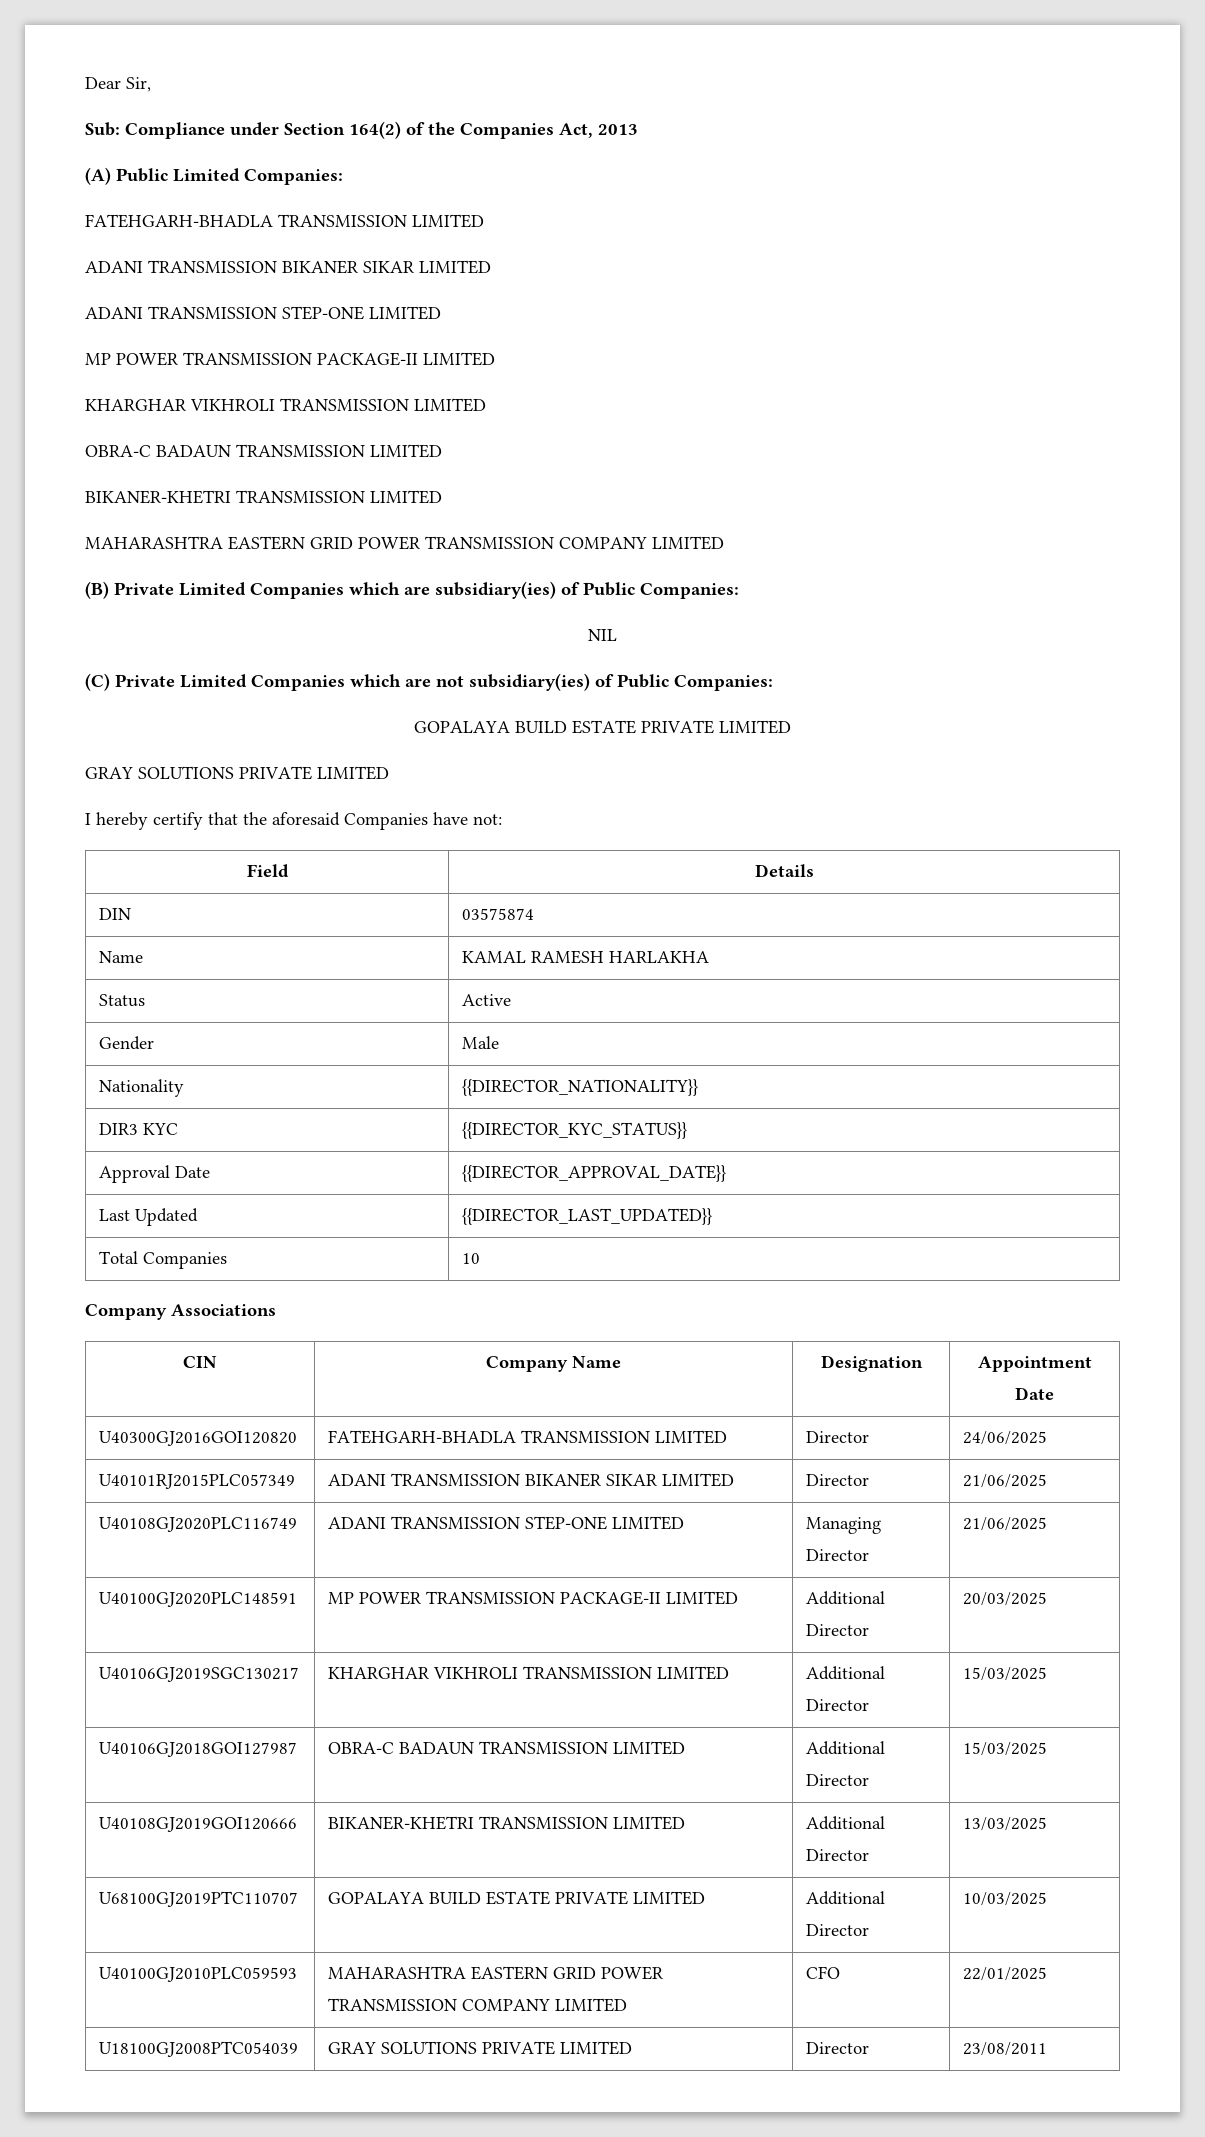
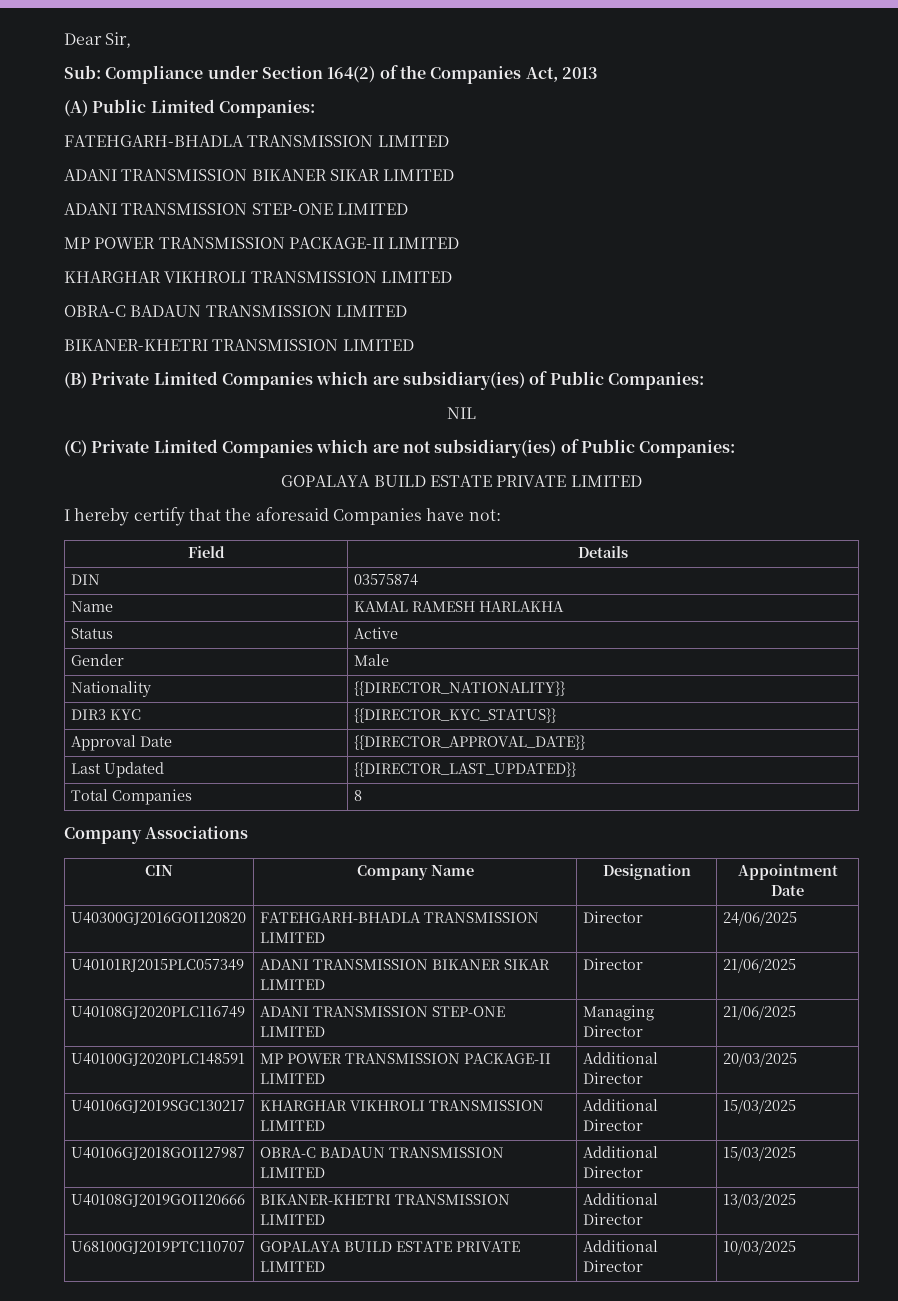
[85,536,724,550] // MAHARASHTRA EASTERN GRID POWER TRANSMISSION COMPANY LIMITED -> (414, 345) none
[85,766,389,780] // GRAY SOLUTIONS PRIVATE LIMITED -> (642, 481) none
[462,1253,481,1264] 10 -> [353,790,362,801] 8
[99,1967,298,1982] [328,1966,664,1980] [328,1998,628,2012] [806,1966,841,1979] [963,1967,1048,1981] [99,2041,299,2057] [328,2041,633,2055] [806,2042,870,2054] [963,2042,1048,2056] // U40100GJ2010PLC059593 | MAHARASHTRA EASTERN GRID POWER TRANSMISSION COMPANY LIMITED | CFO | 22/01/2025 // U18100GJ2008PTC054039 | GRAY SOLUTIONS PRIVATE LIMITED | Director | 23/08/2011 -> (796, 1248) none

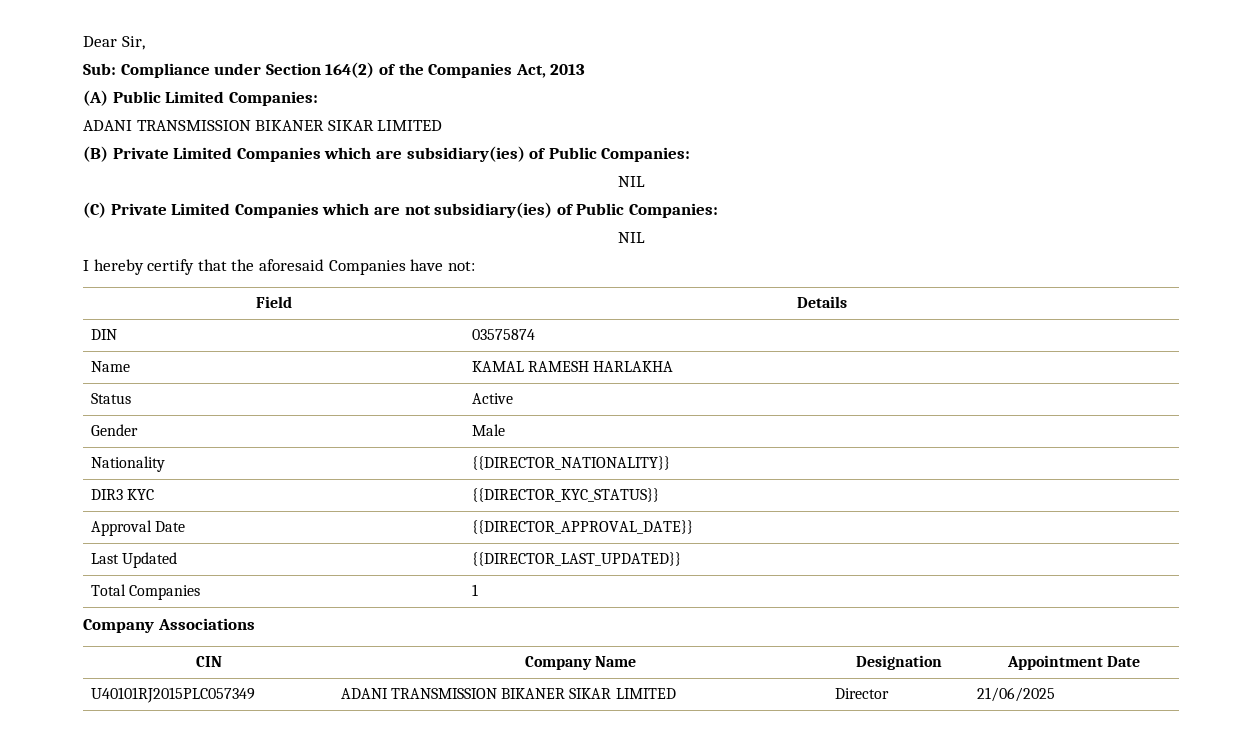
[64,135,449,147] [64,169,455,181] [64,203,408,215] [64,237,460,249] [64,271,452,283] [64,305,407,317] [64,339,414,351] // FATEHGARH-BHADLA TRANSMISSION LIMITED // ADANI TRANSMISSION BIKANER SIKAR LIMITED // ADANI TRANSMISSION STEP-ONE LIMITED // MP POWER TRANSMISSION PACKAGE-II LIMITED // KHARGHAR VIKHROLI TRANSMISSION LIMITED // OBRA-C BADAUN TRANSMISSION LIMITED // BIKANER-KHETRI TRANSMISSION LIMITED -> [83,120,443,131] // ADANI TRANSMISSION BIKANER SIKAR LIMITED
[281,475,642,487] GOPALAYA BUILD ESTATE PRIVATE LIMITED -> [617,232,645,243] NIL
[353,790,362,801] 8 -> [471,584,478,596] 1
[70,912,246,925] [259,912,539,923] [259,932,325,943] [582,911,643,923] [722,912,797,926] // U40300GJ2016GOI120820 | FATEHGARH-BHADLA TRANSMISSION LIMITED | Director | 24/06/2025 -> (1141, 661) none
[70,1006,245,1019] [259,1006,505,1017] [259,1026,325,1037] [582,1005,654,1021] [582,1025,643,1037] [722,1006,796,1020] [70,1053,245,1066] [259,1053,551,1064] [259,1073,325,1084] [582,1052,658,1064] [582,1072,643,1084] [722,1053,797,1067] [70,1100,245,1113] [259,1100,544,1111] [259,1120,325,1131] [582,1099,658,1111] [582,1119,643,1131] [722,1100,796,1114] [70,1147,245,1160] [259,1147,504,1158] [259,1167,325,1178] [582,1146,658,1158] [582,1166,643,1178] [722,1147,796,1161] [70,1194,245,1207] [259,1194,510,1205] [259,1214,325,1225] [582,1193,658,1205] [582,1213,643,1225] [722,1194,796,1208] [70,1241,245,1254] [259,1241,520,1252] [259,1261,325,1272] [582,1240,658,1252] [582,1260,643,1272] [722,1241,796,1255] // U40108GJ2020PLC116749 | ADANI TRANSMISSION STEP-ONE LIMITED | Managing Director | 21/06/2025 // U40100GJ2020PLC148591 | MP POWER TRANSMISSION PACKAGE-II LIMITED | Additional Director | 20/03/2025 // U40106GJ2019SGC130217 | KHARGHAR VIKHROLI TRANSMISSION LIMITED | Additional Director | 15/03/2025 // U40106GJ2018GOI127987 | OBRA-C BADAUN TRANSMISSION LIMITED | Additional Director | 15/03/2025 // U40108GJ2019GOI120666 | BIKANER-KHETRI TRANSMISSION LIMITED | Additional Director | 13/03/2025 // U68100GJ2019PTC110707 | GOPALAYA BUILD ESTATE PRIVATE LIMITED | Additional Director | 10/03/2025 -> (1055, 694) none

